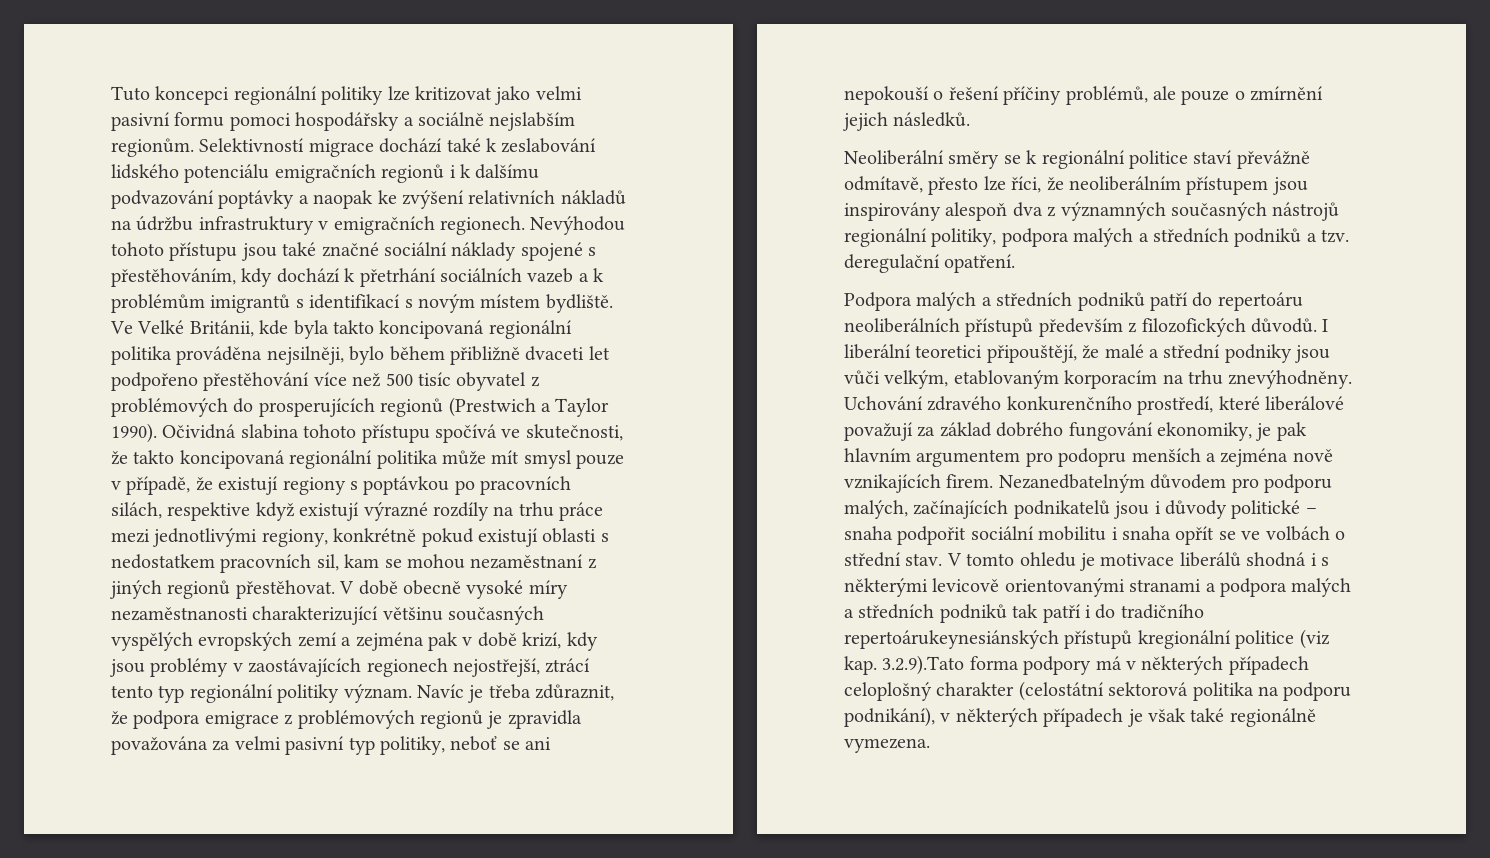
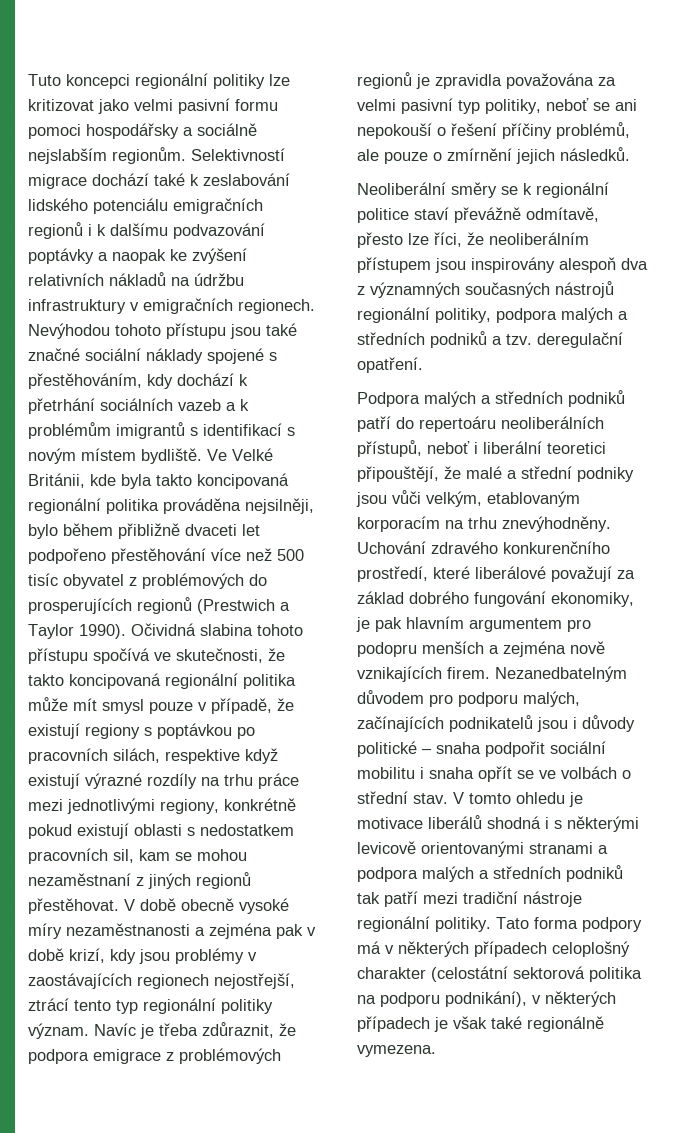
[252,606,545,625] [111,632,337,651] charakterizující většinu současných vyspělých evropských zemí -> (190, 929) none
[965,318,1329,337] přístupů především z filozofických důvodů. I -> [357,440,478,457] přístupů, neboť i
[1085,604,1204,619] [844,629,1330,649] [844,655,965,675] i do tradičního repertoárukeynesiánských přístupů kregionální politice (viz kap. 3.2.9).Tato -> [423,891,582,907] [357,916,529,932] mezi tradiční nástroje regionální politiky. Tato

